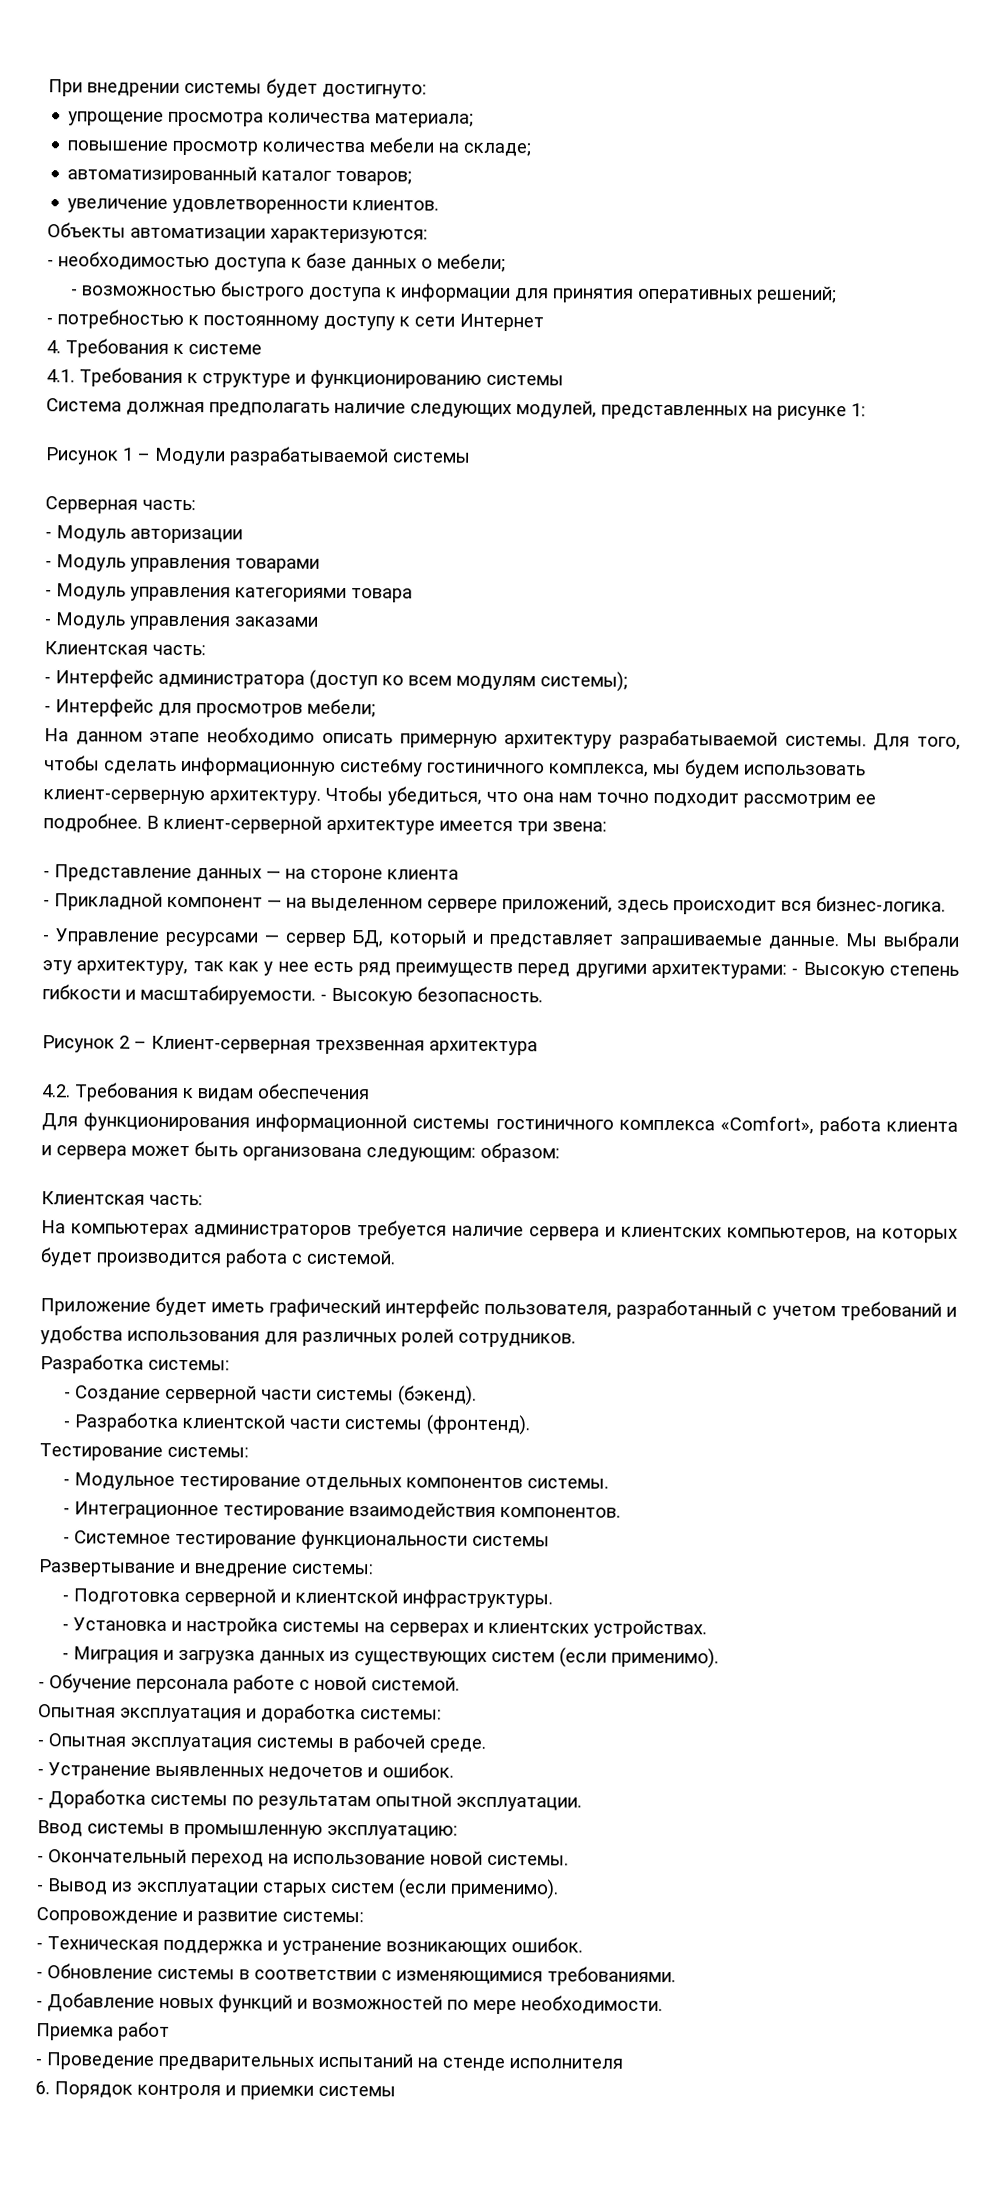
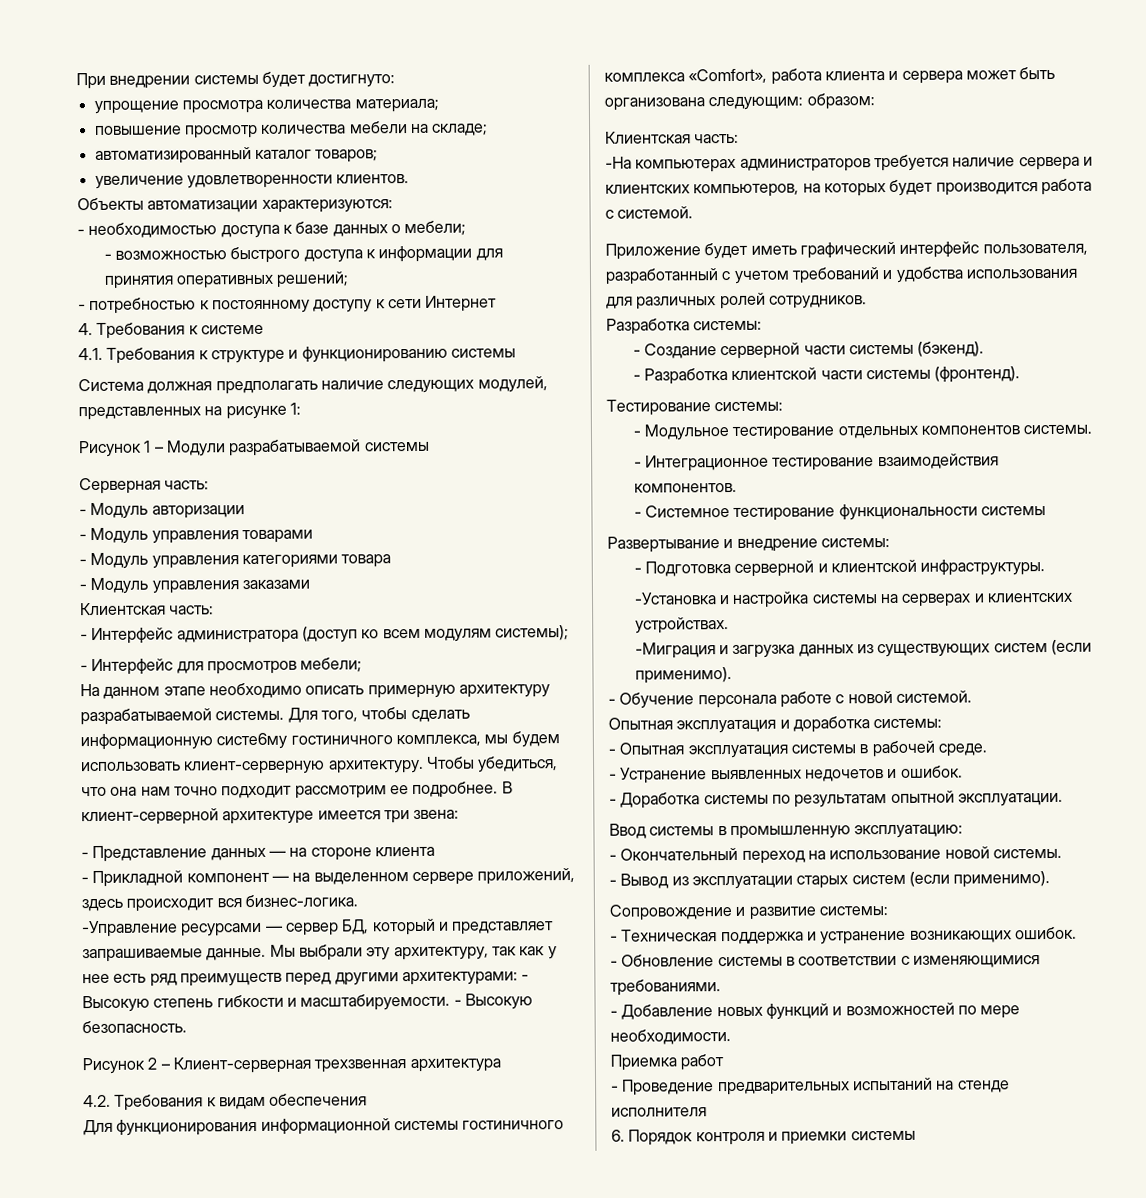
[42,928,160,946] - Управление -> [82,920,178,938] -Управление
[41,1220,66,1234] На -> [605,156,632,169] -На
[61,1617,167,1631] - Установка -> [633,592,717,605] -Установка
[61,1646,159,1664] - Миграция -> [634,642,716,659] -Миграция

